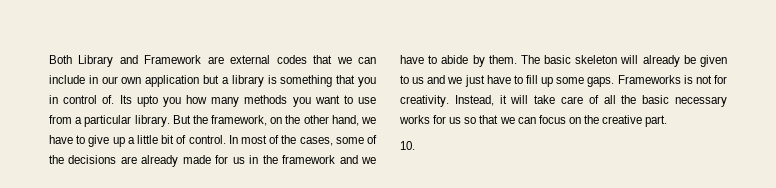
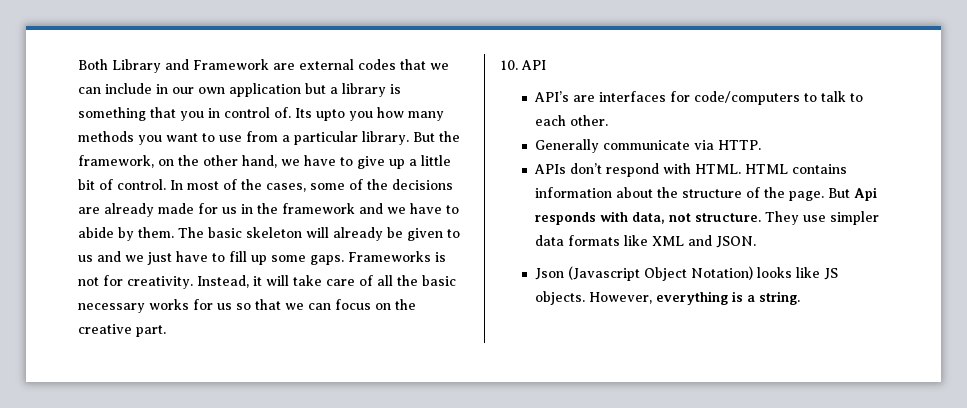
(415, 145) none -> [521,60,546,70] [533,91,863,105] [534,115,608,126] [534,139,761,153] [533,163,847,177] [534,187,877,201] [534,211,879,225] [534,235,756,248] [534,266,838,281] [534,291,800,305] API // API’s are interfaces for code/computers to talk to each other. // Generally communicate via HTTP. // APIs don’t respond with HTML. HTML contains information about the structure of the page. But Api responds with data, not structure. They use simpler data formats like XML and JSON. // Json (Javascript Object Notation) looks like JS objects. However, everything is a string.

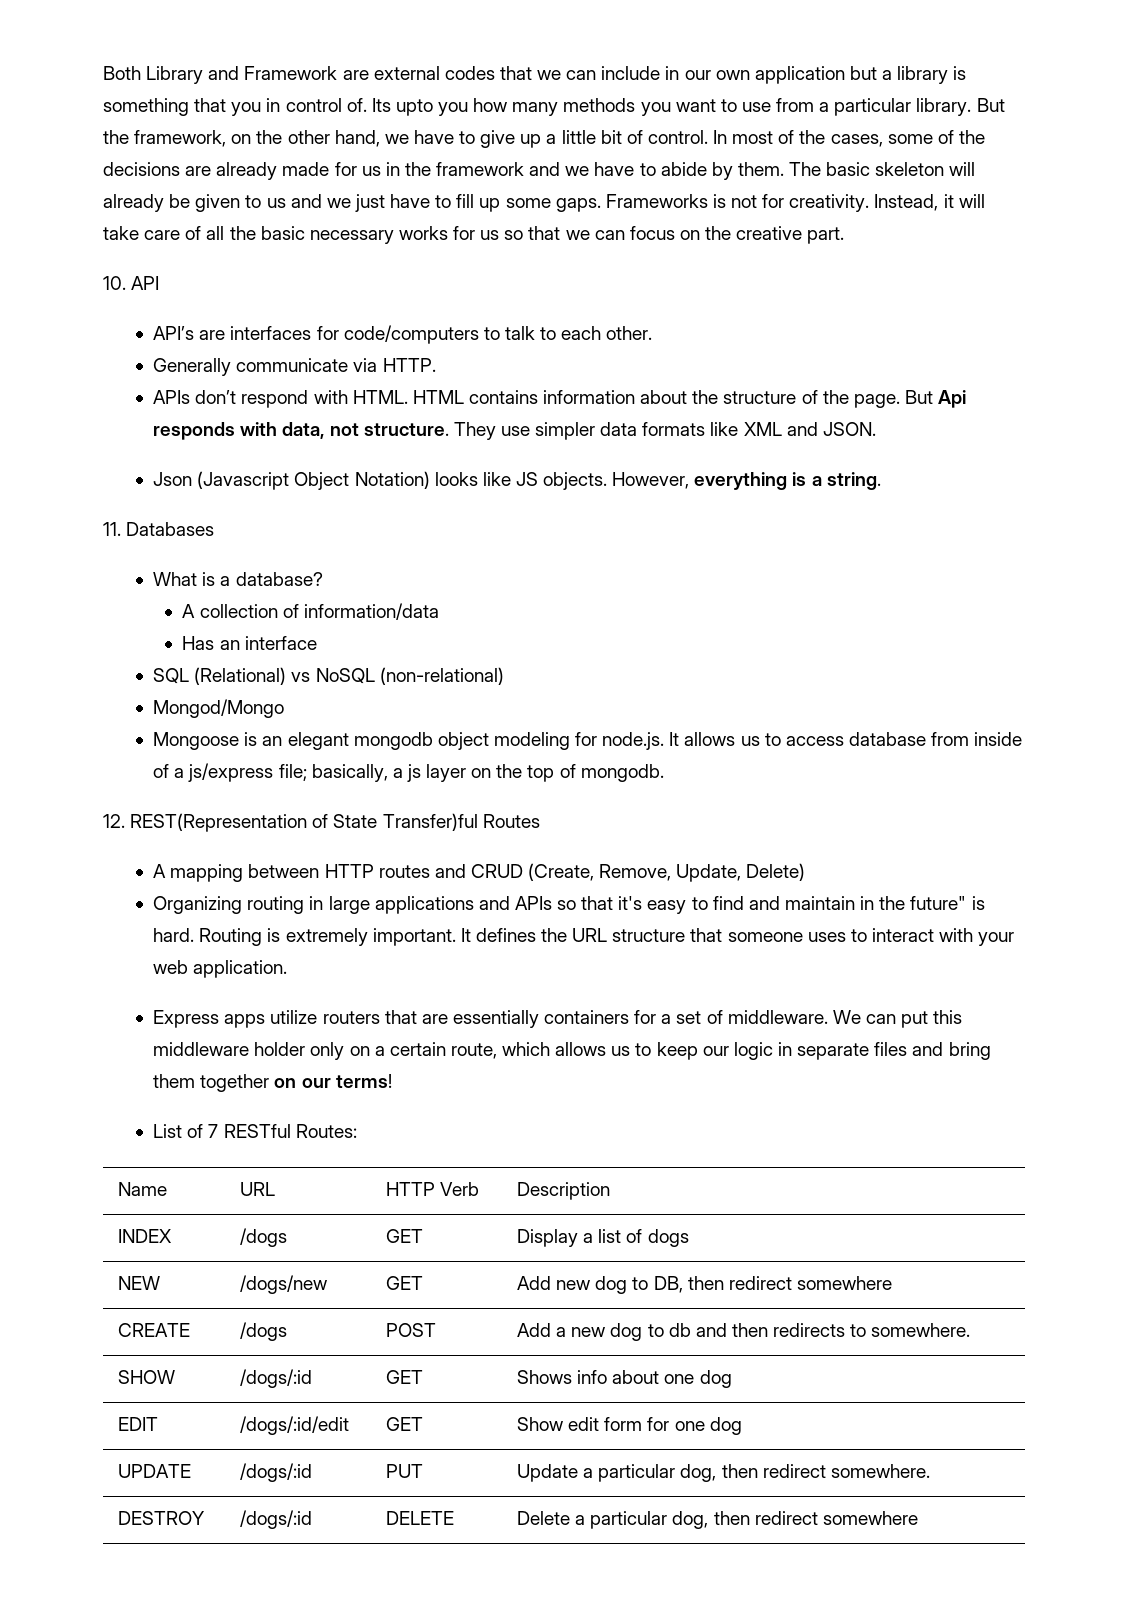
(800, 298) none -> [103,522,215,536] [153,572,323,586] [182,603,439,620] [182,636,317,650] [153,667,504,685] [153,699,285,718] [153,732,1023,750] [153,763,664,782] [103,813,540,832] [153,863,806,882] [153,896,985,914] [153,928,1015,946] [153,960,288,978] [153,1010,963,1028] [153,1042,991,1060] [153,1074,392,1092] [153,1124,357,1138] [118,1182,168,1196] [240,1182,276,1196] [386,1182,480,1196] [517,1182,611,1200] [118,1229,173,1243] [240,1228,288,1247] [386,1229,424,1243] [517,1229,689,1247] [118,1276,161,1290] [240,1275,328,1294] [386,1276,424,1290] [517,1276,892,1294] [118,1323,191,1337] [240,1322,288,1341] [386,1323,437,1337] [517,1323,971,1341] [118,1370,176,1384] [240,1369,313,1388] [386,1370,424,1384] [517,1370,732,1388] [118,1417,159,1431] [240,1416,350,1435] [386,1417,424,1431] [517,1417,742,1435] [118,1464,192,1478] [240,1463,313,1482] [386,1464,424,1478] [517,1464,930,1482] [118,1511,206,1525] [240,1510,313,1529] [386,1511,455,1525] [517,1511,918,1529] // 11. Databases // What is a database? // A collection of information/data // Has an interface // SQL (Relational) vs NoSQL (non-relational) // Mongod/Mongo // Mongoose is an elegant mongodb object modeling for node.js. It allows us to access database from inside of a js/express file; basically, a js layer on the top of mongodb. // 12. REST(Representation of State Transfer)ful Routes // A mapping between HTTP routes and CRUD (Create, Remove, Update, Delete) // Organizing routing in large applications and APIs so that it's easy to find and maintain in the future" is hard. Routing is extremely important. It defines the URL structure that someone uses to interact with your web application. // Express apps utilize routers that are essentially containers for a set of middleware. We can put this middleware holder only on a certain route, which allows us to keep our logic in separate files and bring them together on our terms! // List of 7 RESTful Routes: // Name | URL | HTTP Verb | Description // INDEX | /dogs | GET | Display a list of dogs // NEW | /dogs/new | GET | Add new dog to DB, then redirect somewhere // CREATE | /dogs | POST | Add a new dog to db and then redirects to somewhere. // SHOW | /dogs/:id | GET | Shows info about one dog // EDIT | /dogs/:id/edit | GET | Show edit form for one dog // UPDATE | /dogs/:id | PUT | Update a particular dog, then redirect somewhere. // DESTROY | /dogs/:id | DELETE | Delete a particular dog, then redirect somewhere

